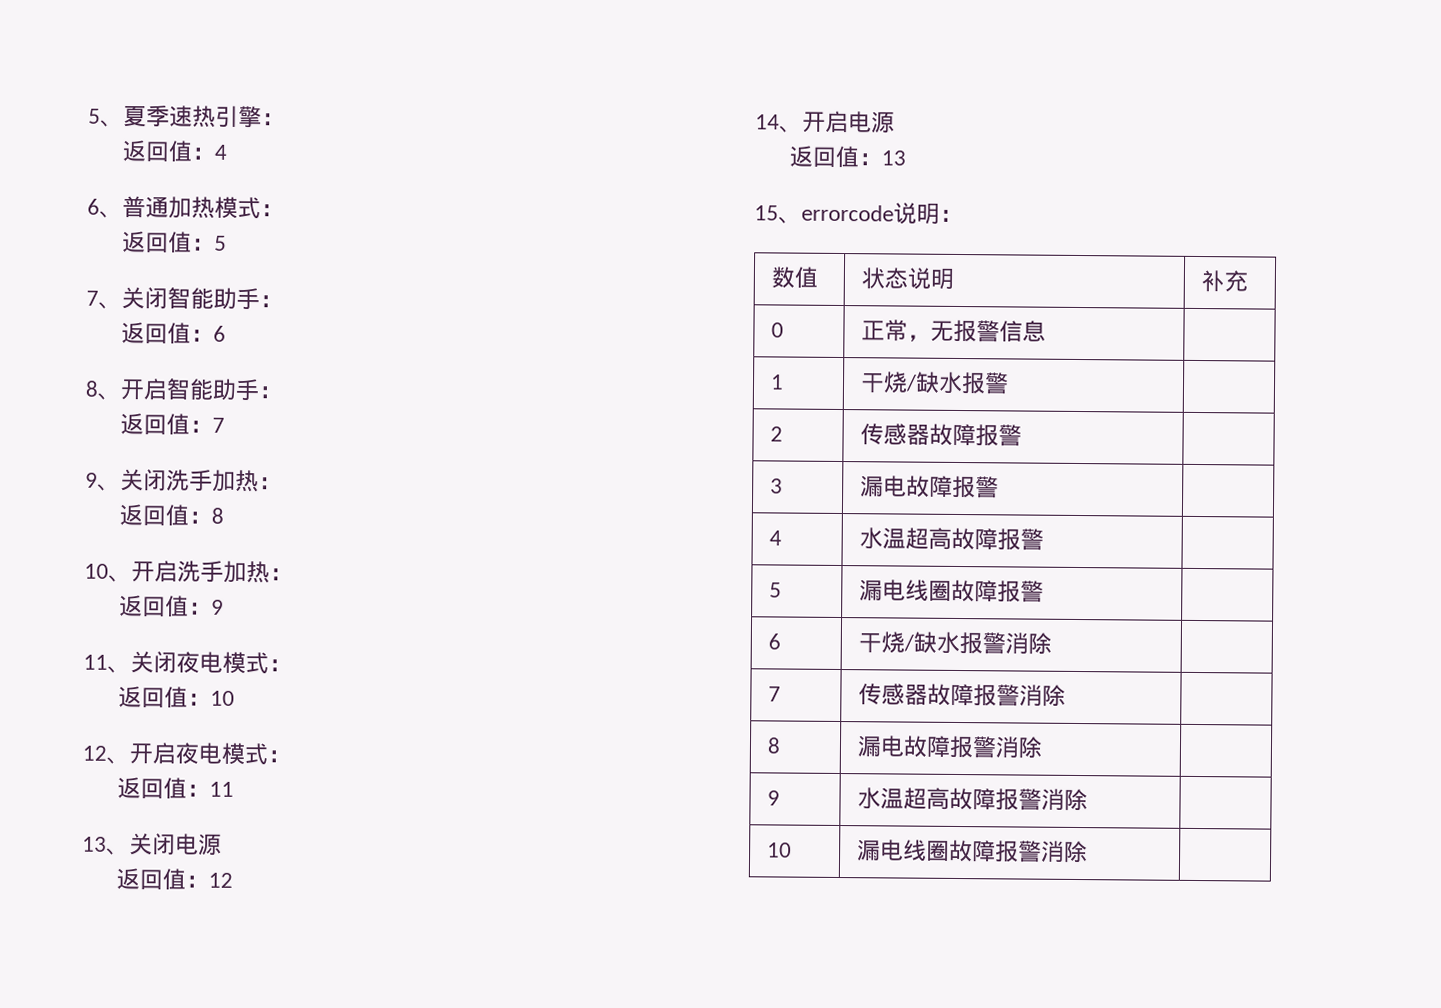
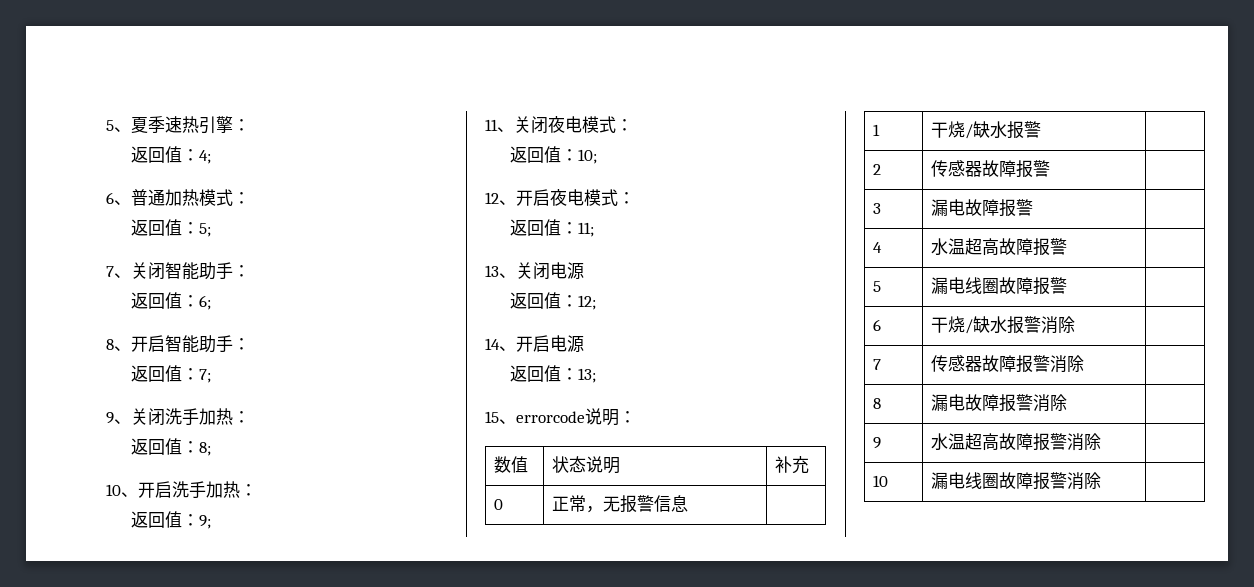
[213,144,227,160] 4 -> [198,150,211,164] 4;
[213,235,227,251] 5 -> [198,223,211,237] 5;
[212,325,226,342] 6 -> [198,295,211,310] 6;
[211,417,225,433] 7 -> [198,369,211,383] 7;
[210,507,224,524] 8 -> [198,442,211,456] 8;
[210,599,224,615] 9 -> [198,515,211,529] 9;
[209,690,235,706] 10 -> [577,149,597,164] 10;
[208,781,234,797] 11 -> [577,222,594,237] 11;
[207,872,233,888] 12 -> [577,295,596,310] 12;
[880,150,906,166] 13 -> [577,368,596,383] 13;

